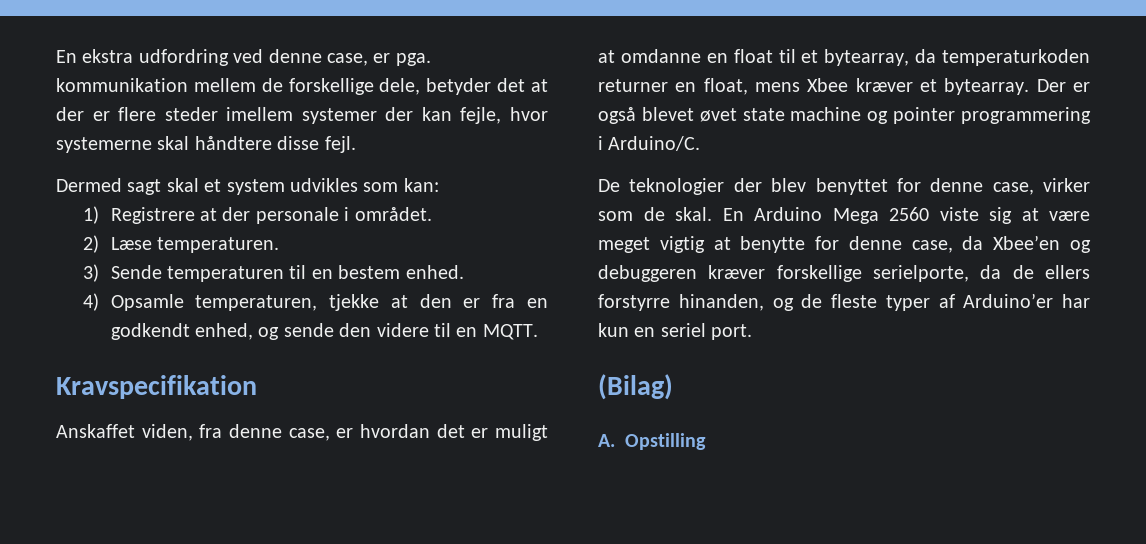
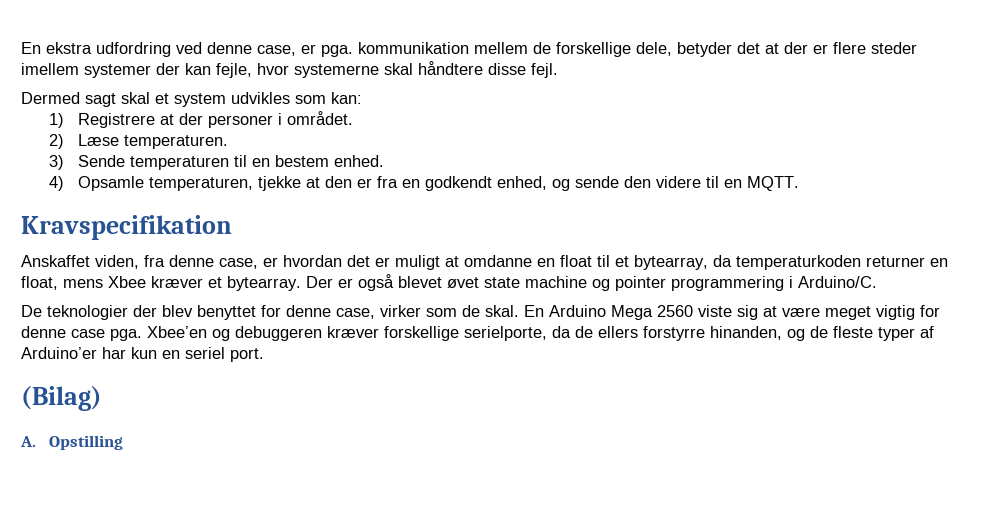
[255,207,339,224] personale -> [207,115,273,128] personer
[713,236,984,253] at benytte for denne case, da -> [920,305,940,317] [21,326,142,341] for denne case pga.

